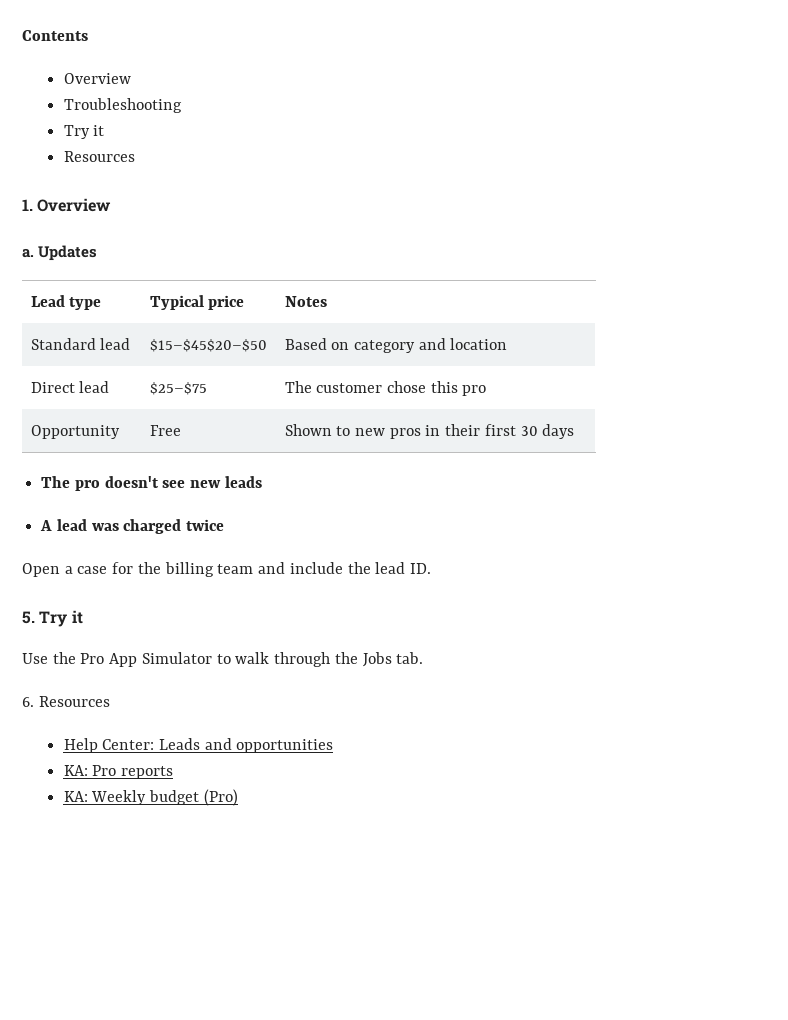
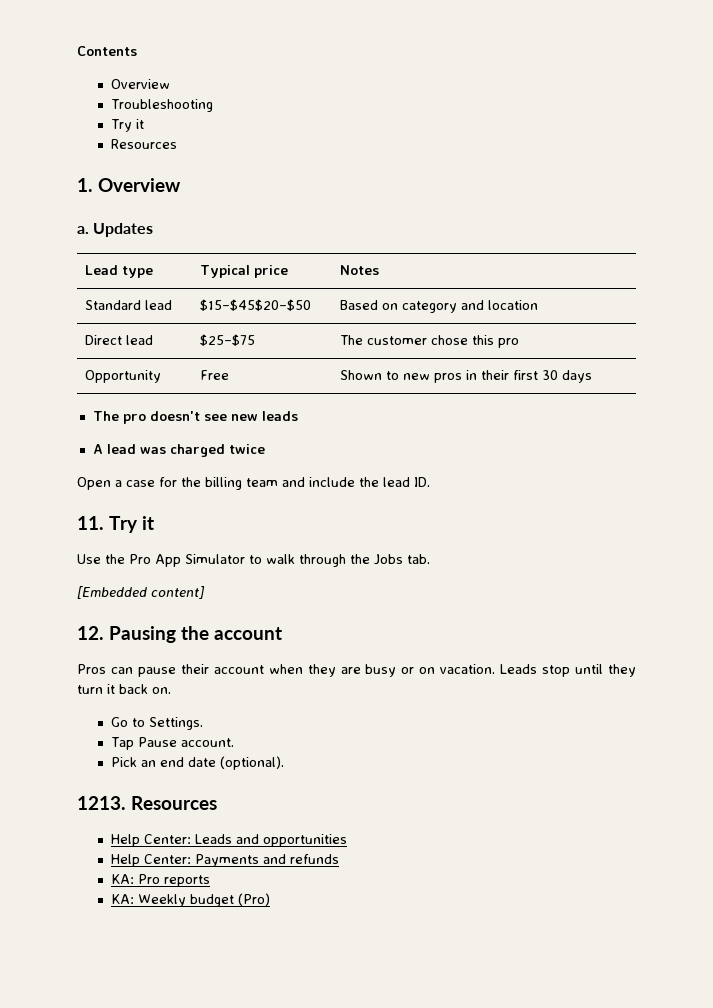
[22,611,35,624] 5. -> [77,516,104,530] 11.
[22,697,34,707] 6. -> [77,586,205,599] [77,626,282,643] [77,664,636,677] [77,684,171,694] [111,717,204,730] [111,737,235,750] [111,756,285,770] [77,796,126,810] [Embedded content] // 12. Pausing the account // Pros can pause their account when they are busy or on vacation. Leads stop until they turn it back on. // Go to Settings. // Tap Pause account. // Pick an end date (optional). // 1213.
(334, 746) none -> [111,854,340,867] // Help Center: Payments and refunds

